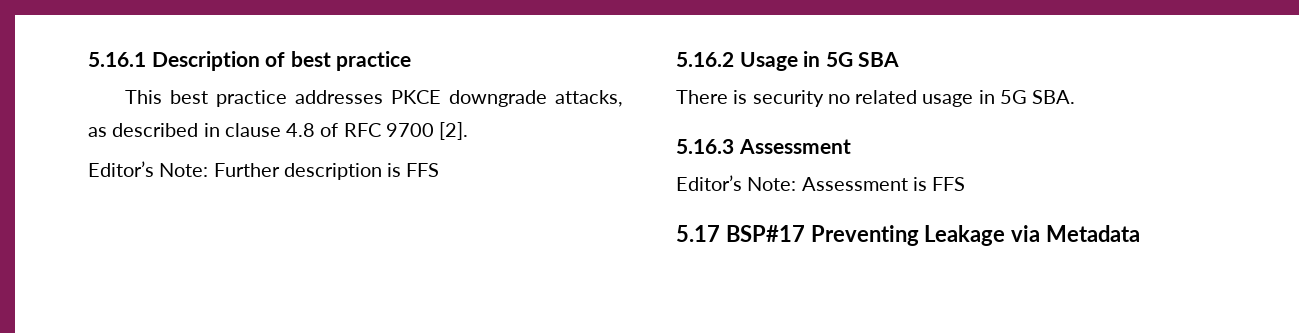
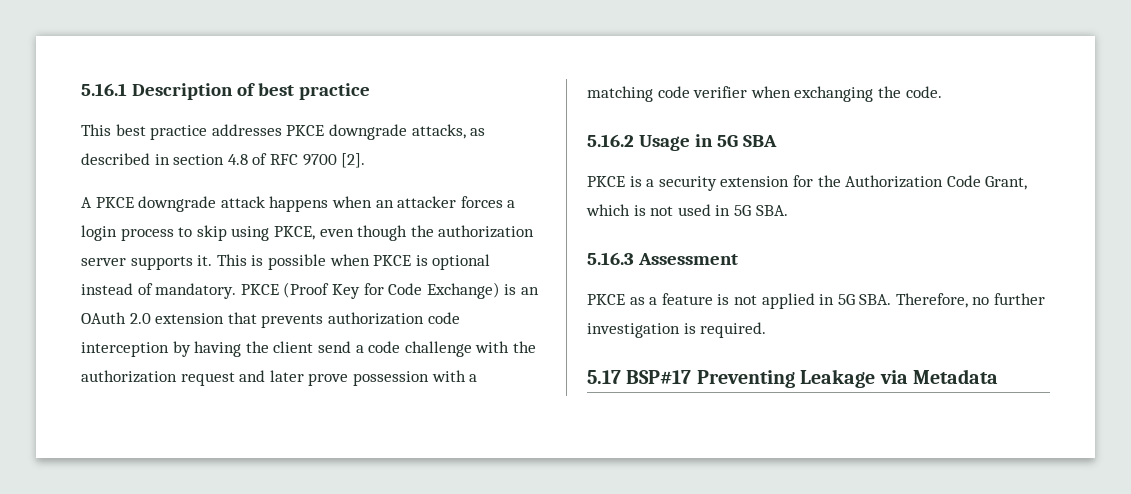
[224,123,281,137] clause -> [173,154,225,165] section
[88,161,440,180] Editor’s Note: Further description is FFS -> [81,196,516,212] [81,225,535,241] [81,254,491,270] [81,282,539,299] [81,312,460,328] [81,341,536,357] [81,370,478,386] [587,86,942,102] A PKCE downgrade attack happens when an attacker forces a login process to skip using PKCE, even though the authorization server supports it. This is possible when PKCE is optional instead of mandatory. PKCE (Proof Key for Code Exchange) is an OAuth 2.0 extension that prevents authorization code interception by having the client send a code challenge with the authorization request and later prove possession with a matching code verifier when exchanging the code.
[676,90,974,107] There is security no related usage -> [587,175,1028,191] [586,204,711,216] PKCE is a security extension for the Authorization Code Grant, which is not used
[676,175,966,191] Editor’s Note: Assessment is FFS -> [587,293,1046,309] [587,322,767,338] PKCE as a feature is not applied in 5G SBA. Therefore, no further investigation is required.

